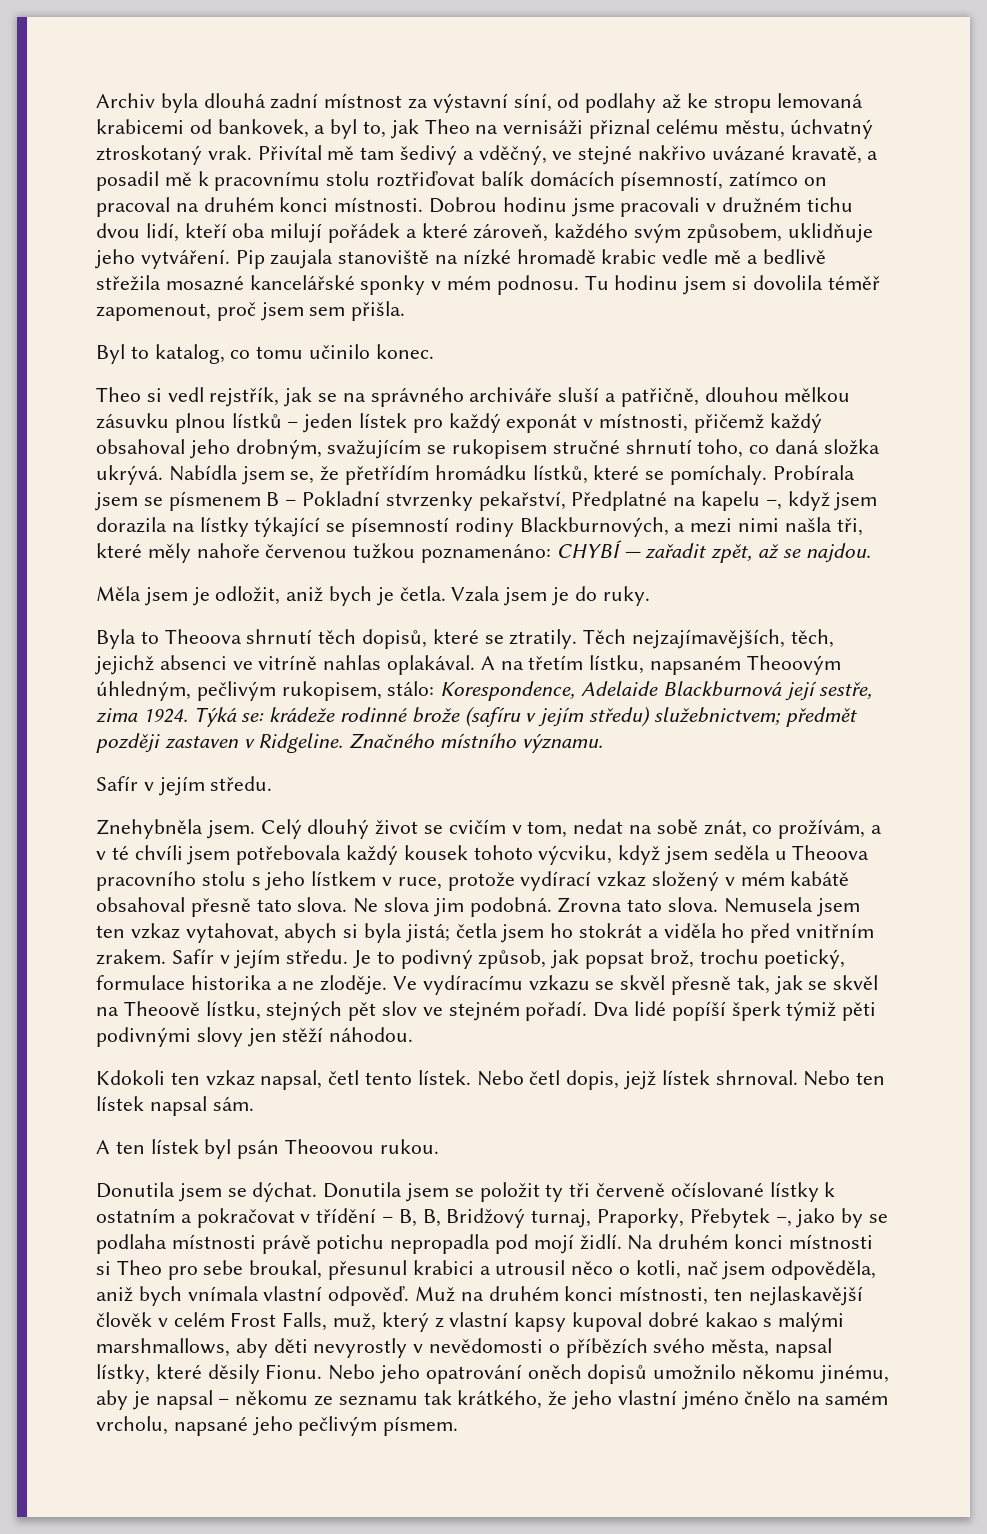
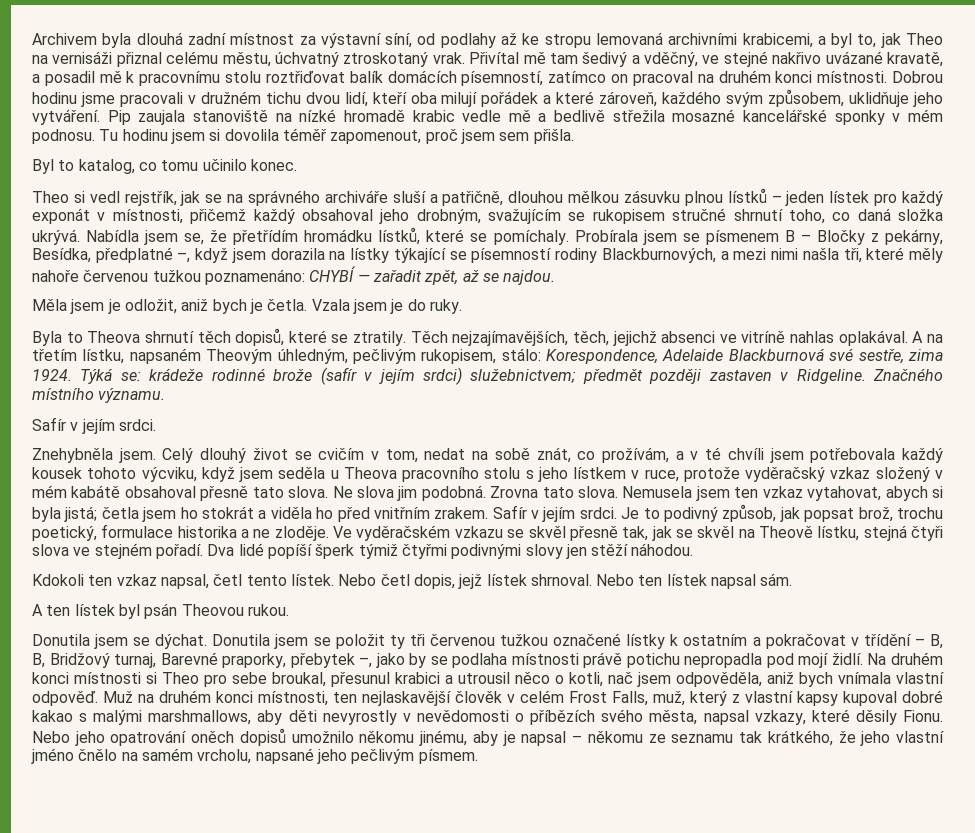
[96,93,155,108] Archiv -> [32,33,97,45] Archivem
[96,119,309,138] krabicemi od bankovek, -> [668,33,813,48] archivními krabicemi,
[302,491,761,511] Pokladní stvrzenky pekařství, Předplatné na kapelu -> [816,229,944,245] [32,247,173,263] Bločky z pekárny, Besídka, předplatné
[164,629,242,644] Theoova -> [87,331,141,343] Theova
[746,655,841,675] Theoovým -> [206,349,273,364] Theovým
[784,681,817,701] její -> [829,348,854,361] své
[464,706,651,727] (safíru v jejím středu) -> [320,367,462,385] (safír v jejím srdci)
[210,776,273,791] středu. -> [118,419,156,431] srdci.
[792,845,870,860] Theoova -> [343,467,397,479] Theova
[520,871,592,891] vydírací -> [745,467,826,482] vyděračský
[286,949,349,964] středu. -> [579,507,617,519] srdci.
[422,975,523,995] vydíracímu -> [356,525,451,541] vyděračském
[123,1001,418,1021] Theoově lístku, stejných pět slov -> [758,525,944,541] [32,544,69,556] Theově lístku, stejná čtyři slova
[842,1002,877,1021] pěti -> [401,544,447,559] čtyřmi
[285,1139,375,1154] Theoovou -> [181,604,244,616] Theovou
[596,1182,764,1197] červeně očíslované -> [429,633,622,646] červenou tužkou označené
[597,1208,770,1228] Praporky, Přebytek -> [160,652,355,668] Barevné praporky, přebytek
[96,1364,150,1384] lístky, -> [754,710,806,725] vzkazy,

